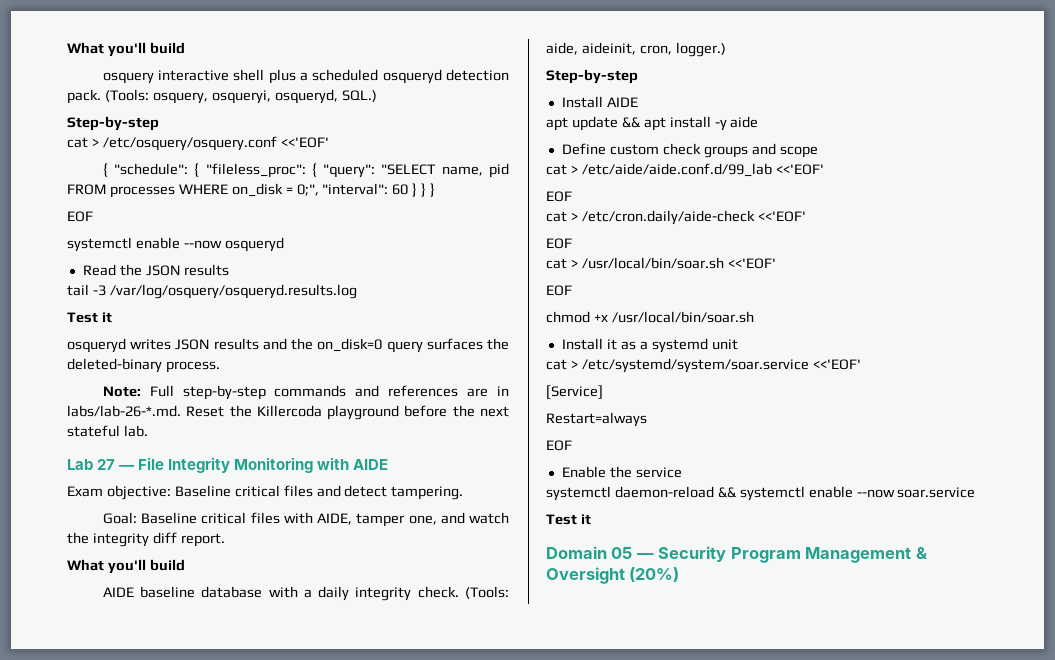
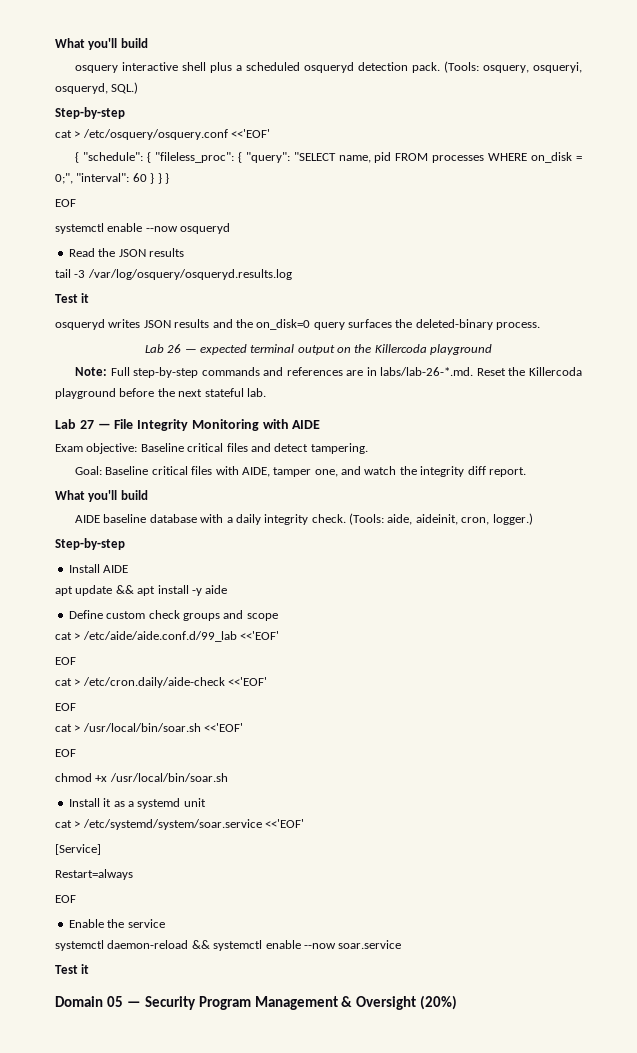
(220, 367) none -> [144,344,493,355] // Lab 26 — expected terminal output on the Killercoda playground

